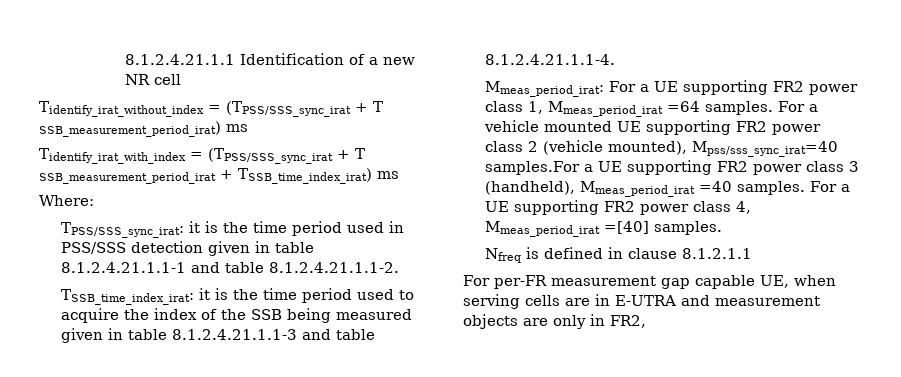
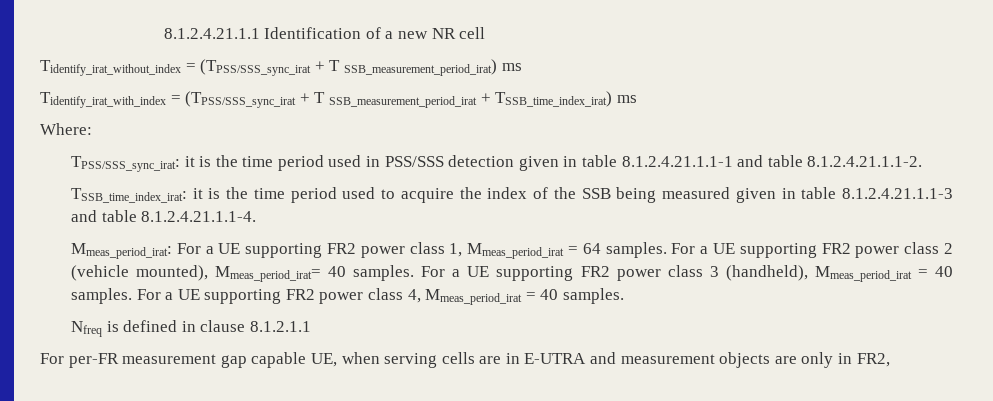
[666,101,818,115] [483,120,612,132] =64 samples. For a vehicle mounted -> [567,242,709,258] = 64 samples. For a
[691,141,838,157] [484,161,580,175] Mpss/sss_sync_irat=40 samples.For -> [215,265,446,282] Mmeas_period_irat= 40 samples. For
[698,181,732,192] =40 -> [917,266,953,277] = 40
[603,221,649,234] =[40] -> [525,289,559,300] = 40

